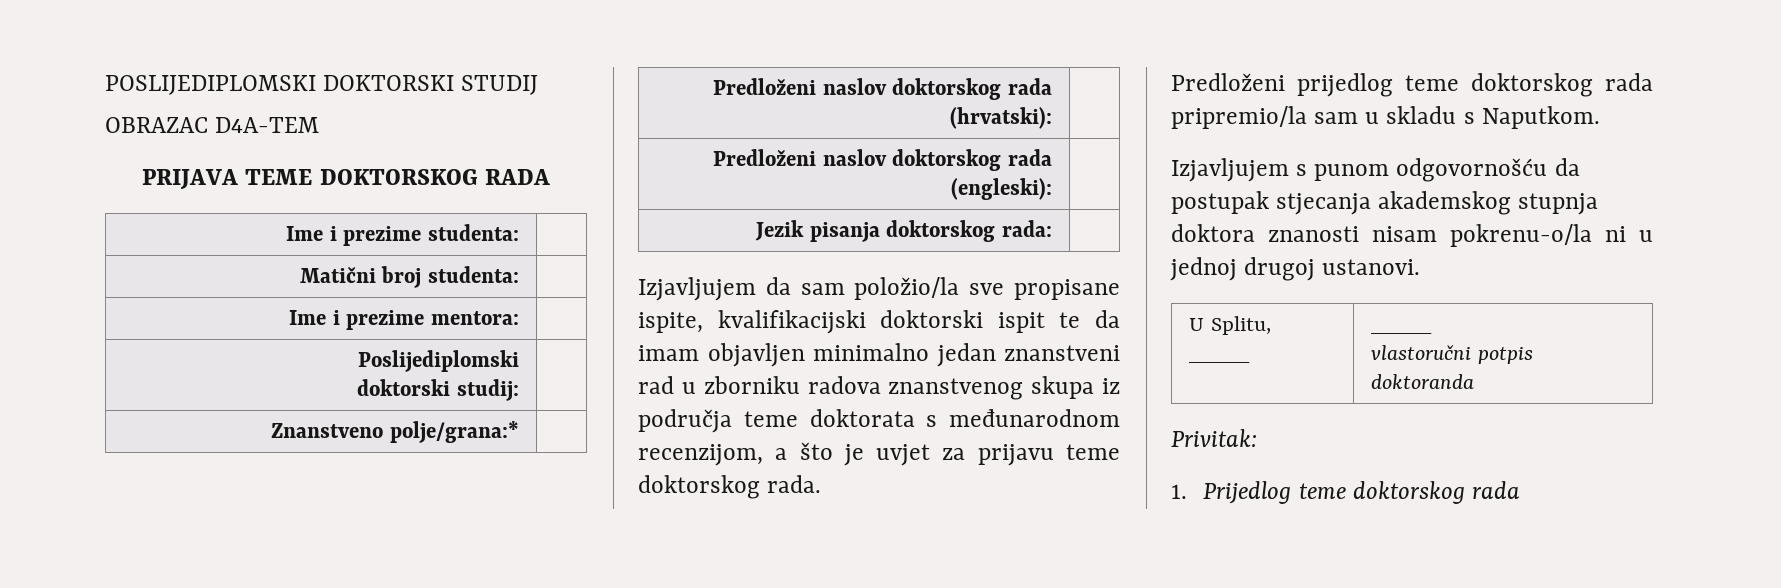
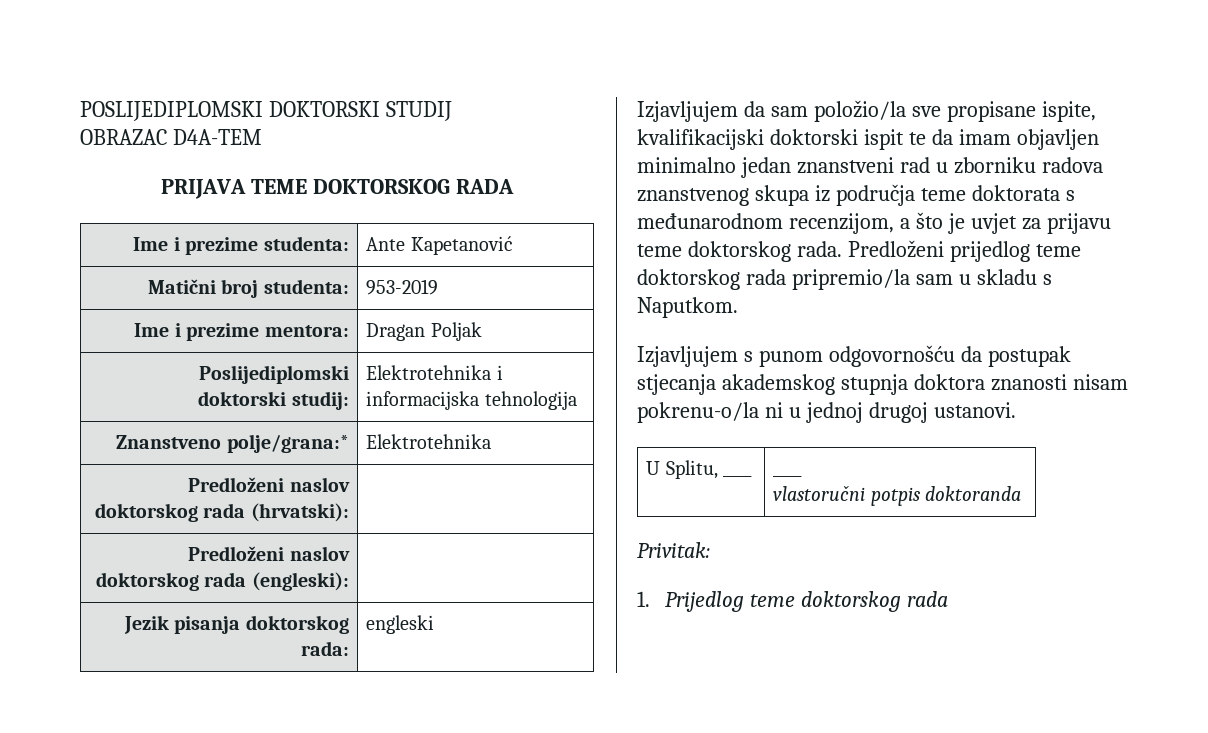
(519, 232) none -> [366,236,512,255] Ante Kapetanović
(519, 274) none -> [366,279,439,295] 953-2019
(519, 318) none -> [366,322,482,341] Dragan Poljak
(519, 390) none -> [366,365,503,380] [366,391,577,410] Elektrotehnika i informacijska tehnologija
(519, 432) none -> [366,434,492,449] Elektrotehnika
(1052, 228) none -> [366,615,435,634] engleski
(822, 484) // -> (842, 249) none

